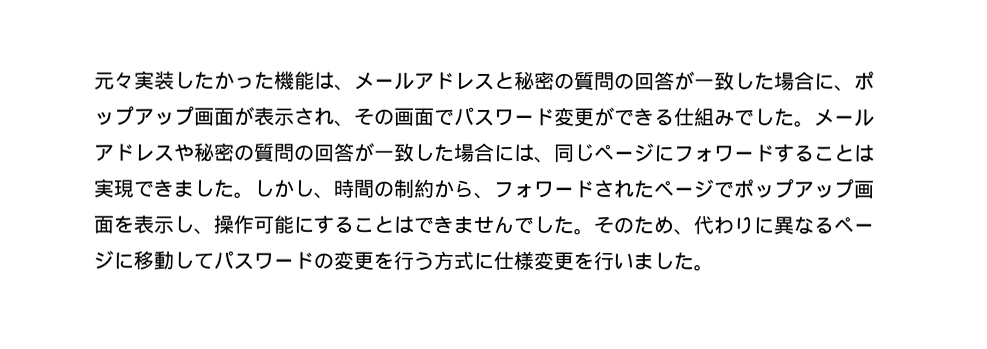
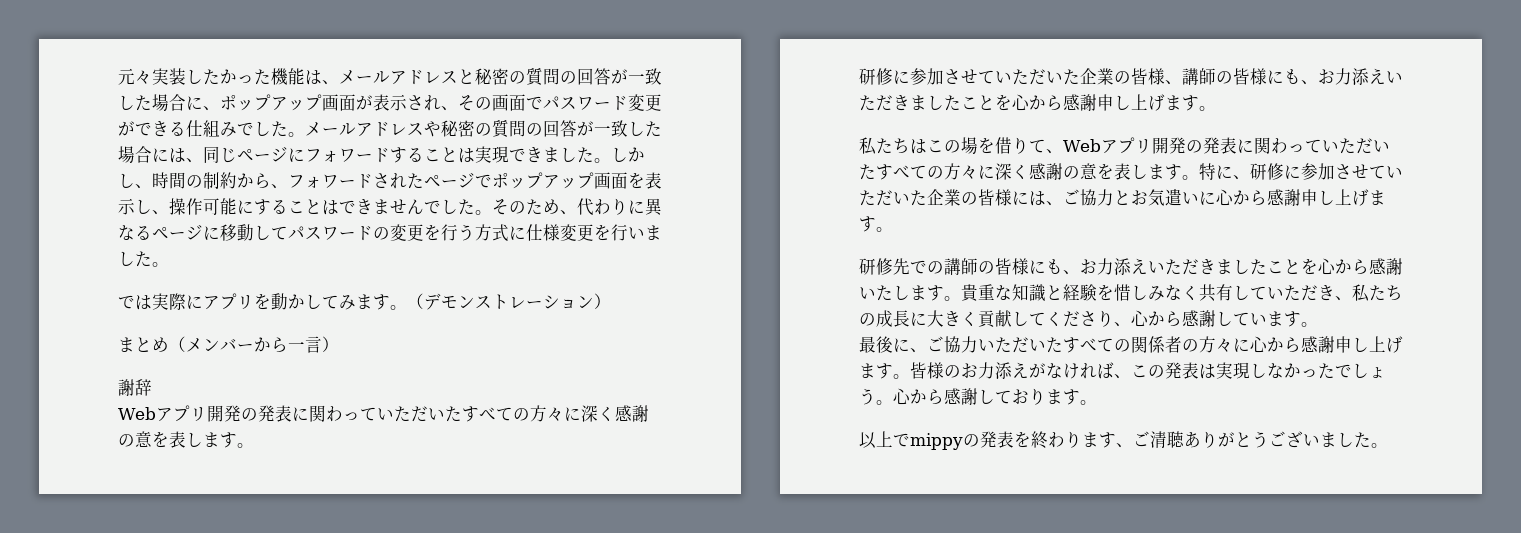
(714, 268) none -> [118,293,611,310] [118,336,339,353] [118,379,152,396] [118,405,649,422] [118,431,254,448] [859,68,1403,86] [859,94,1216,111] [859,137,1390,155] [859,163,1403,181] [859,189,1386,206] [859,216,893,232] [859,258,1403,276] [859,284,1403,302] [859,310,1318,328] [859,336,1403,353] [859,362,1386,379] [859,388,1097,405] [859,431,1388,450] // では実際にアプリを動かしてみます。（デモンストレーション） // まとめ（メンバーから一言） // 謝辞 // Webアプリ開発の発表に関わっていただいたすべての方々に深く感謝の意を表します。 // 研修に参加させていただいた企業の皆様、講師の皆様にも、お力添えいただきましたことを心から感謝申し上げます。 // 私たちはこの場を借りて、Webアプリ開発の発表に関わっていただいたすべての方々に深く感謝の意を表します。特に、研修に参加させていただいた企業の皆様には、ご協力とお気遣いに心から感謝申し上げます。 // 研修先での講師の皆様にも、お力添えいただきましたことを心から感謝いたします。貴重な知識と経験を惜しみなく共有していただき、私たちの成長に大きく貢献してくださり、心から感謝しています。 // 最後に、ご協力いただいたすべての関係者の方々に心から感謝申し上げます。皆様のお力添えがなければ、この発表は実現しなかったでしょう。心から感謝しております。 // 以上でmippyの発表を終わります、ご清聴ありがとうございました。

